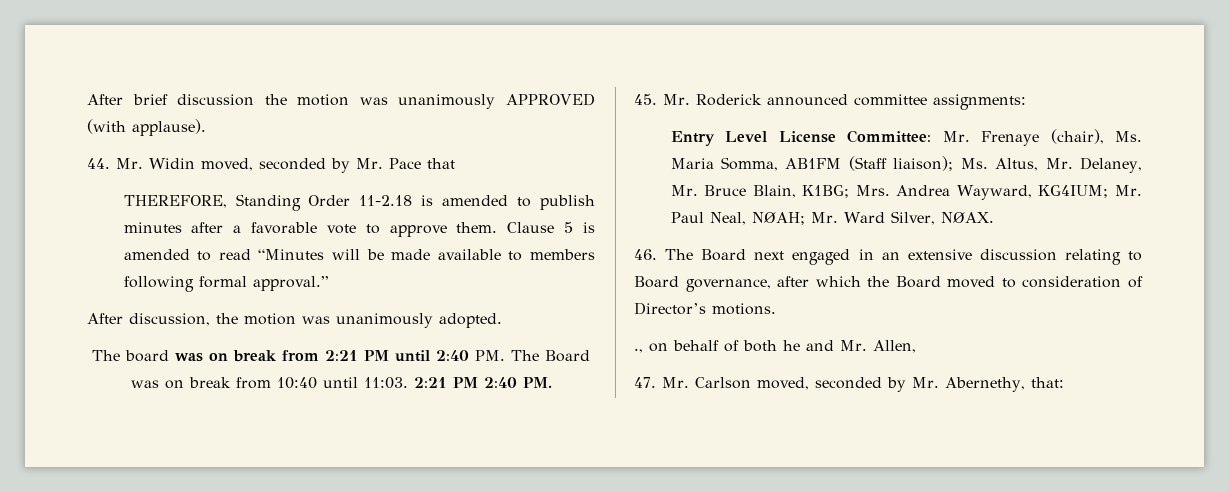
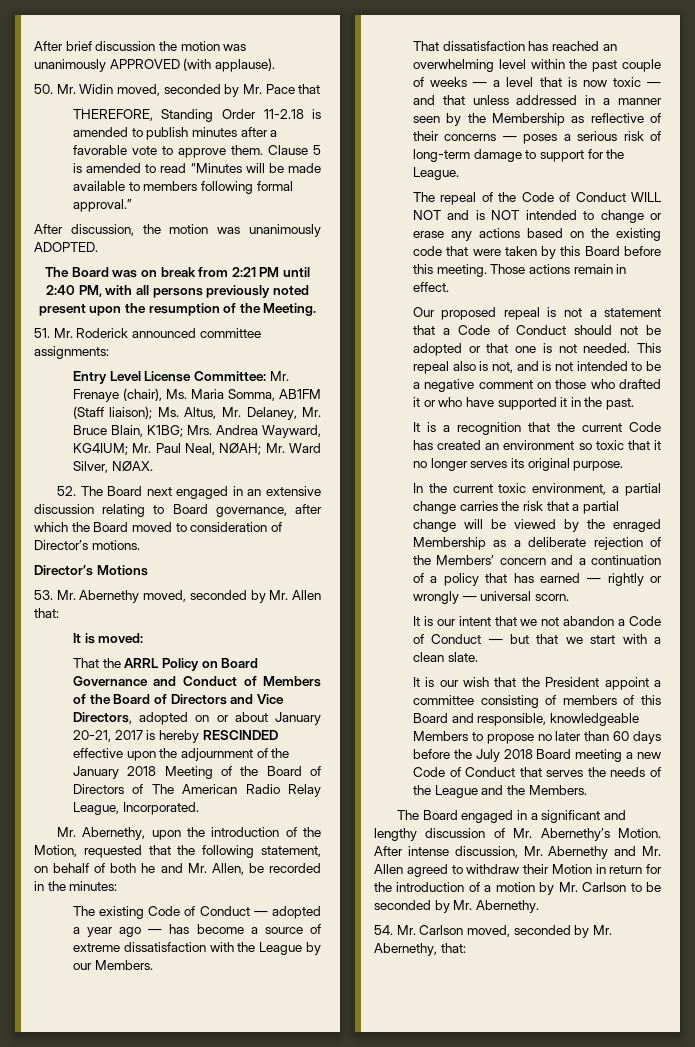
[87,158,110,169] 44. -> [34,84,53,94] 50.
[439,313,502,328] [92,350,169,362] adopted. // The board -> [34,242,98,252] [44,267,109,277] ADOPTED. // The Board
[475,350,590,362] [130,377,552,389] [634,94,657,105] PM. The Board was on break from 10:40 until 11:03. 2:21 PM 2:40 PM. // 45. -> [78,285,309,298] [38,303,317,316] [34,328,50,338] PM, with all persons previously noted present upon the resumption of the Meeting. // 51.
[634,249,657,260] 46. -> [56,486,76,496] 52.
[634,348,643,353] ., -> [34,565,148,576] [34,590,322,603] [34,608,59,618] [72,633,144,644] [72,658,259,671] [72,676,321,687] [72,694,284,705] [72,712,321,725] [72,730,278,743] [72,748,290,761] [72,766,321,779] [72,784,321,797] [72,802,199,815] [56,827,322,840] [34,845,321,858] Director’s Motions // 53. Mr. Abernethy moved, seconded by Mr. Allen that: // It is moved: // That the ARRL Policy on Board Governance and Conduct of Members of the Board of Directors and Vice Directors, adopted on or about January 20-21, 2017 is hereby RESCINDED effective upon the adjournment of the January 2018 Meeting of the Board of Directors of The American Radio Relay League, Incorporated. // Mr. Abernethy, upon the introduction of the Motion, requested that the following statement,
[634,377,656,388] // 47. -> [248,863,321,873] [34,881,118,891] [72,906,321,919] [72,924,322,937] [72,942,322,955] [72,960,153,970] [412,41,617,51] [412,59,661,72] [412,77,661,87] [412,95,662,105] [412,113,661,126] [412,131,661,144] [412,149,625,162] [412,167,459,180] [412,192,661,205] [412,210,662,223] [412,228,661,241] [412,246,661,259] [412,264,627,277] [412,282,449,292] [412,307,661,320] [412,325,661,335] [412,343,661,356] [412,361,661,374] [412,379,661,392] [412,397,635,410] [412,422,661,435] [412,440,661,450] [412,458,624,471] [412,483,661,496] [412,501,619,514] [412,519,661,532] [412,537,661,550] [412,555,661,565] [412,573,662,586] [412,591,569,604] [412,616,661,626] [412,634,661,644] [412,652,478,662] [412,677,661,690] [412,695,661,708] [412,713,639,726] [412,731,661,744] [412,749,661,762] [412,767,661,777] [412,785,587,798] [396,810,626,823] [374,828,661,841] [374,846,661,859] [374,864,662,877] [374,882,661,895] [374,900,539,913] [374,925,393,935] be recorded in the minutes: // The existing Code of Conduct — adopted a year ago — has become a source of extreme dissatisfaction with the League by our Members. // That dissatisfaction has reached an overwhelming level within the past couple of weeks — a level that is now toxic — and that unless addressed in a manner seen by the Membership as reflective of their concerns — poses a serious risk of long-term damage to support for the League. // The repeal of the Code of Conduct WILL NOT and is NOT intended to change or erase any actions based on the existing code that were taken by this Board before this meeting. Those actions remain in effect. // Our proposed repeal is not a statement that a Code of Conduct should not be adopted or that one is not needed. This repeal also is not, and is not intended to be a negative comment on those who drafted it or who have supported it in the past. // It is a recognition that the current Code has created an environment so toxic that it no longer serves its original purpose. // In the current toxic environment, a partial change carries the risk that a partial change will be viewed by the enraged Membership as a deliberate rejection of the Members’ concern and a continuation of a policy that has earned — rightly or wrongly — universal scorn. // It is our intent that we not abandon a Code of Conduct — but that we start with a clean slate. // It is our wish that the President appoint a committee consisting of members of this Board and responsible, knowledgeable Members to propose no later than 60 days before the July 2018 Board meeting a new Code of Conduct that serves the needs of the League and the Members. // The Board engaged in a significant and lengthy discussion of Mr. Abernethy’s Motion. After intense discussion, Mr. Abernethy and Mr. Allen agreed to withdraw their Motion in return for the introduction of a motion by Mr. Carlson to be seconded by Mr. Abernethy. // 54.

